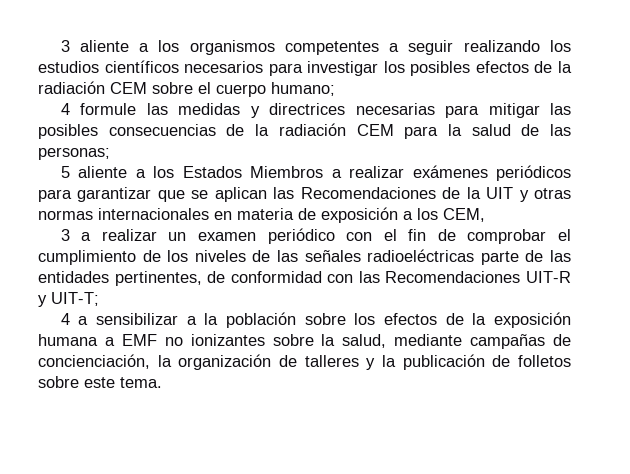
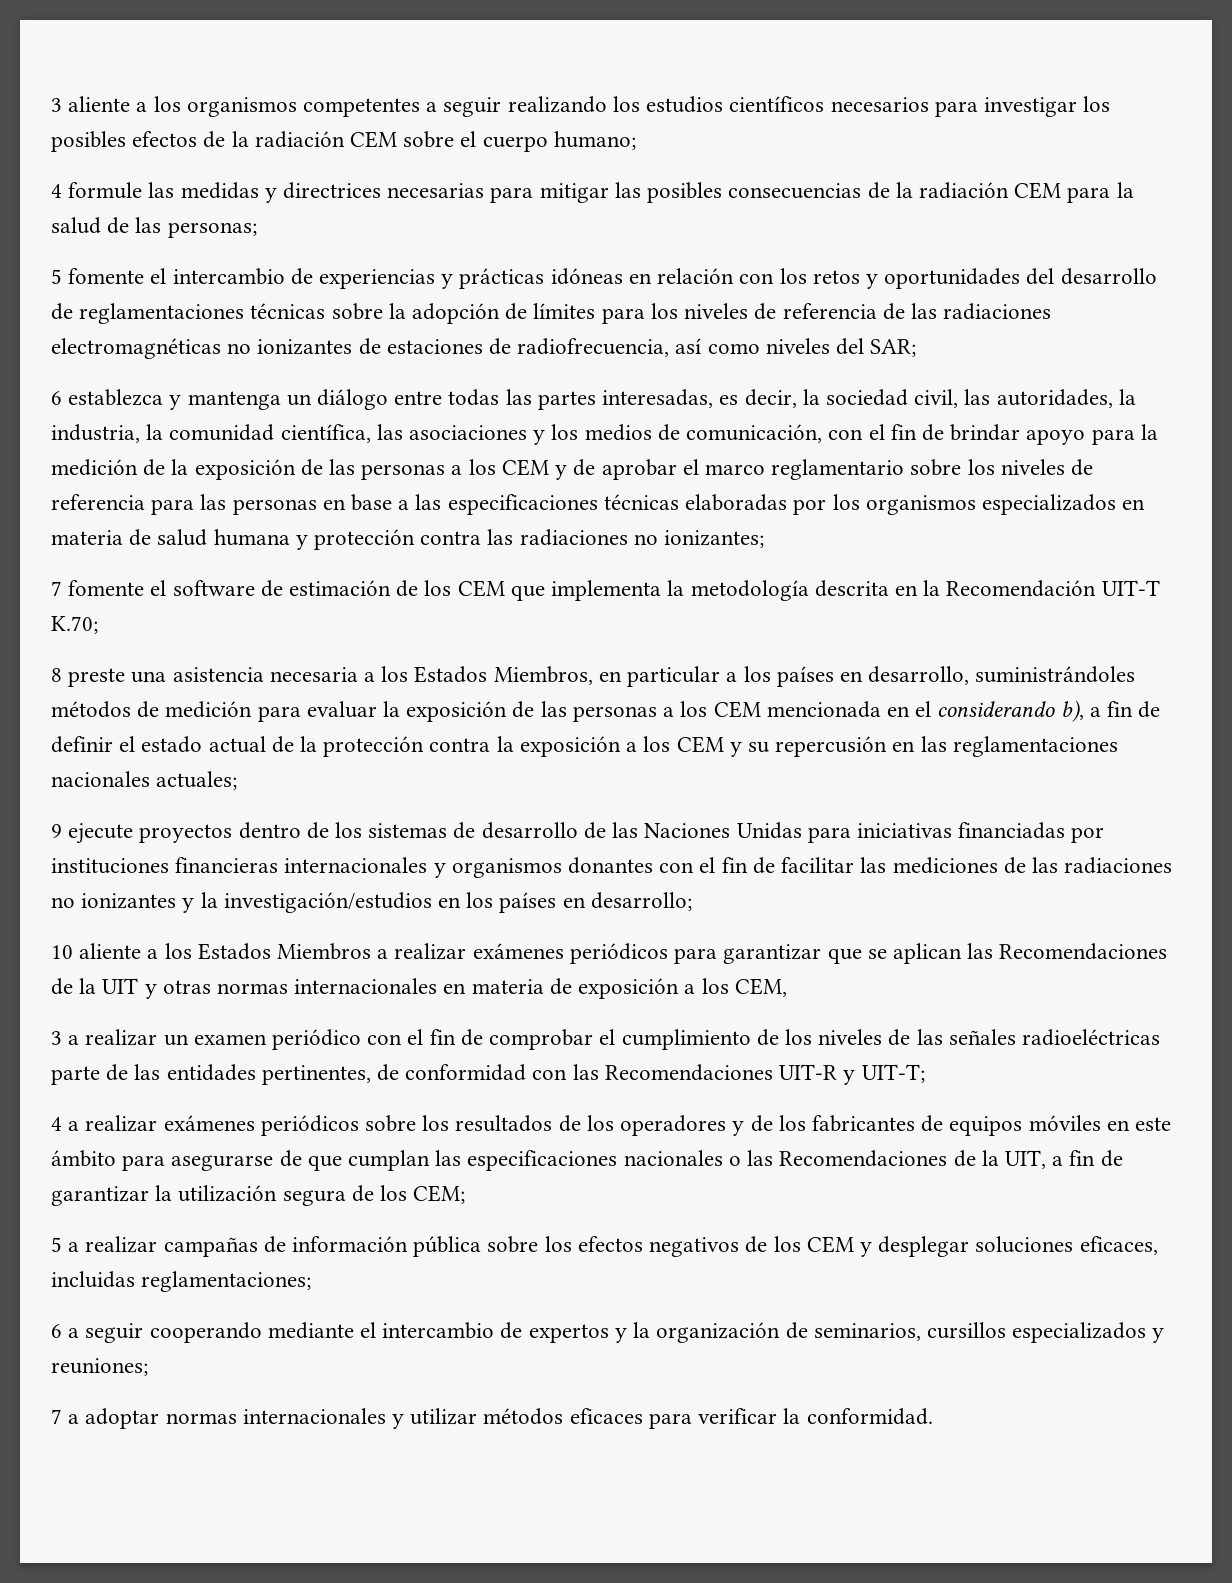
(70, 172) none -> [68,268,1157,289] [51,303,1052,324] [51,338,917,359] [51,389,1136,410] [51,424,1158,445] [51,459,1093,480] [51,494,1146,515] [51,529,765,550] [51,580,1160,601] [51,616,98,634] [51,666,1136,687] [51,700,1161,722] [51,736,1118,757] [51,771,238,790] [51,822,1105,844] [51,857,1173,878] [51,892,692,913] [51,945,73,959] fomente el intercambio de experiencias y prácticas idóneas en relación con los retos y oportunidades del desarrollo de reglamentaciones técnicas sobre la adopción de límites para los niveles de referencia de las radiaciones electromagnéticas no ionizantes de estaciones de radiofrecuencia, así como niveles del SAR; // 6 establezca y mantenga un diálogo entre todas las partes interesadas, es decir, la sociedad civil, las autoridades, la industria, la comunidad científica, las asociaciones y los medios de comunicación, con el fin de brindar apoyo para la medición de la exposición de las personas a los CEM y de aprobar el marco reglamentario sobre los niveles de referencia para las personas en base a las especificaciones técnicas elaboradas por los organismos especializados en materia de salud humana y protección contra las radiaciones no ionizantes; // 7 fomente el software de estimación de los CEM que implementa la metodología descrita en la Recomendación UIT-T K.70; // 8 preste una asistencia necesaria a los Estados Miembros, en particular a los países en desarrollo, suministrándoles métodos de medición para evaluar la exposición de las personas a los CEM mencionada en el considerando b), a fin de definir el estado actual de la protección contra la exposición a los CEM y su repercusión en las reglamentaciones nacionales actuales; // 9 ejecute proyectos dentro de los sistemas de desarrollo de las Naciones Unidas para iniciativas financiadas por instituciones financieras internacionales y organismos donantes con el fin de facilitar las mediciones de las radiaciones no ionizantes y la investigación/estudios en los países en desarrollo; // 10
[95,312,571,328] [38,334,571,349] [38,354,572,370] [38,376,162,388] sensibilizar a la población sobre los efectos de la exposición humana a EMF no ionizantes sobre la salud, mediante campañas de concienciación, la organización de talleres y la publicación de folletos sobre este tema. -> [85,1115,1171,1136] [51,1150,1123,1171] [51,1185,466,1206] [51,1236,1158,1257] [51,1271,312,1292] [51,1322,1165,1343] [51,1358,148,1376] [51,1408,933,1429] realizar exámenes periódicos sobre los resultados de los operadores y de los fabricantes de equipos móviles en este ámbito para asegurarse de que cumplan las especificaciones nacionales o las Recomendaciones de la UIT, a fin de garantizar la utilización segura de los CEM; // 5 a realizar campañas de información pública sobre los efectos negativos de los CEM y desplegar soluciones eficaces, incluidas reglamentaciones; // 6 a seguir cooperando mediante el intercambio de expertos y la organización de seminarios, cursillos especializados y reuniones; // 7 a adoptar normas internacionales y utilizar métodos eficaces para verificar la conformidad.

